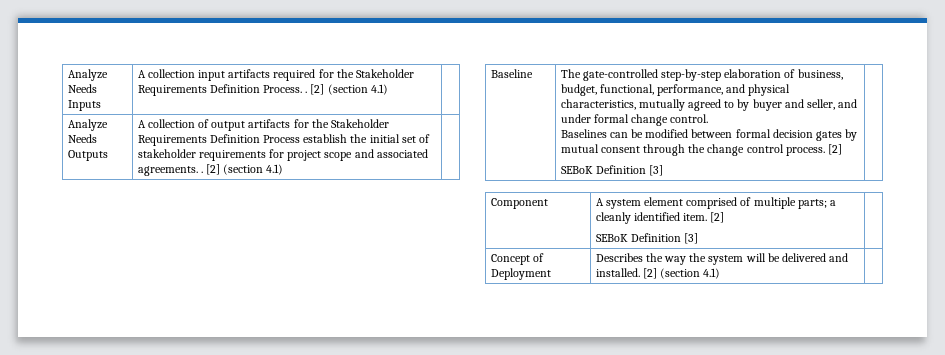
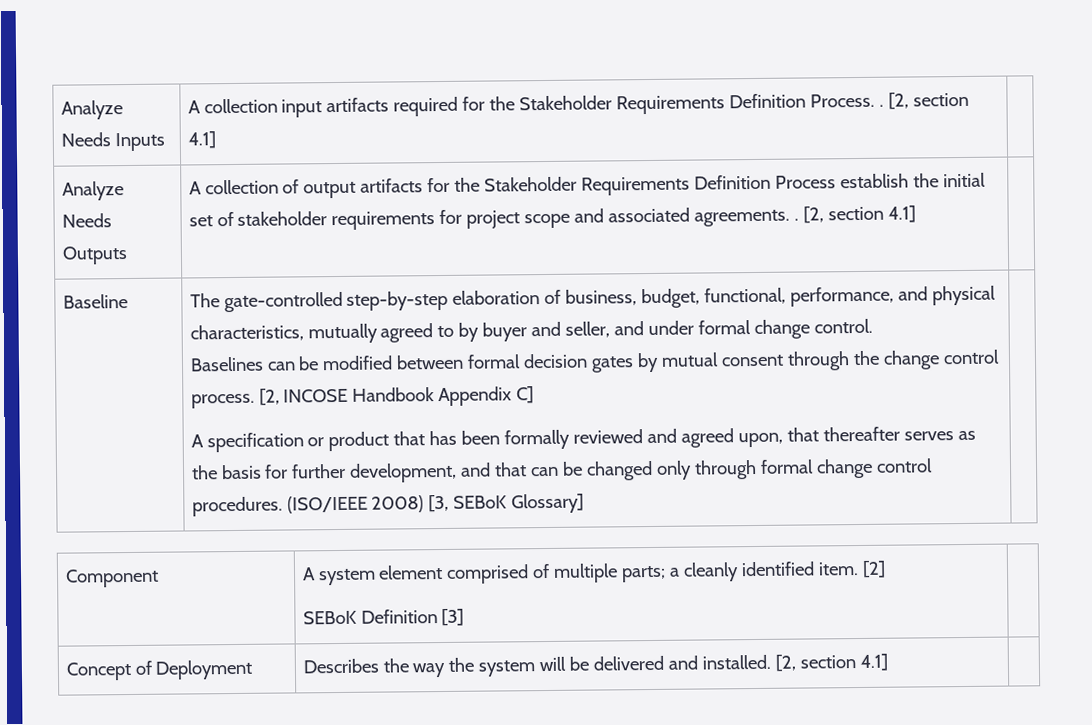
[310,84,388,95] [2] (section 4.1) -> [888,92,970,110] [187,131,216,149] [2, section 4.1]
[206,164,284,175] [2] (section 4.1) -> [803,205,917,224] [2, section 4.1]
[828,144,843,155] [560,165,664,176] [2] // SEBoK Definition [3] -> [258,386,535,407] [190,426,977,453] [190,458,934,483] [191,493,585,517] [2, INCOSE Handbook Appendix C] // A specification or product that has been formally reviewed and agreed upon, that thereafter serves as the basis for further development, and that can be changed only through formal change control procedures. (ISO/IEEE 2008) [3, SEBoK Glossary]
[642,268,721,279] [2] (section 4.1) -> [775,653,889,672] [2, section 4.1]

